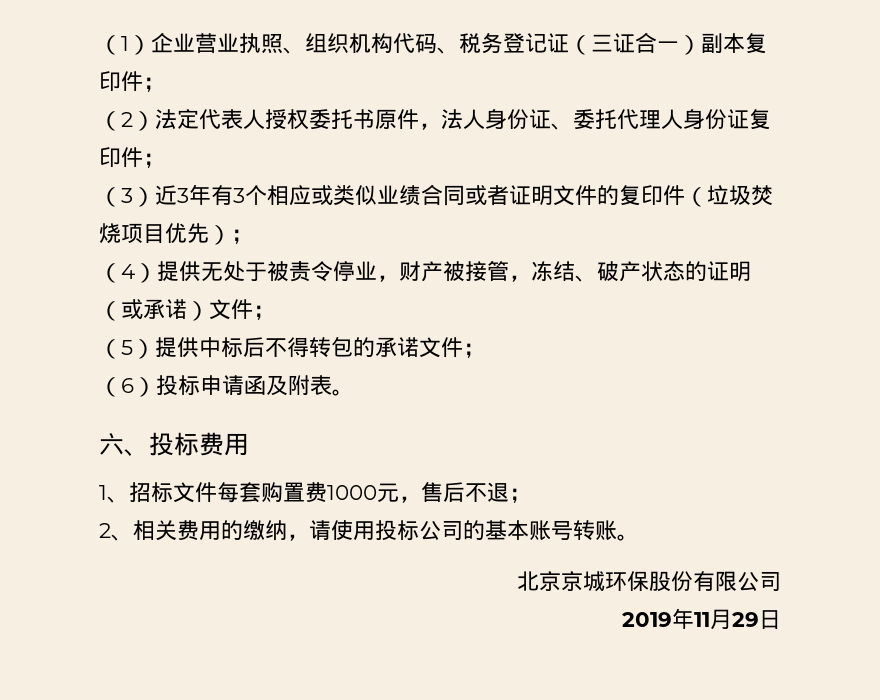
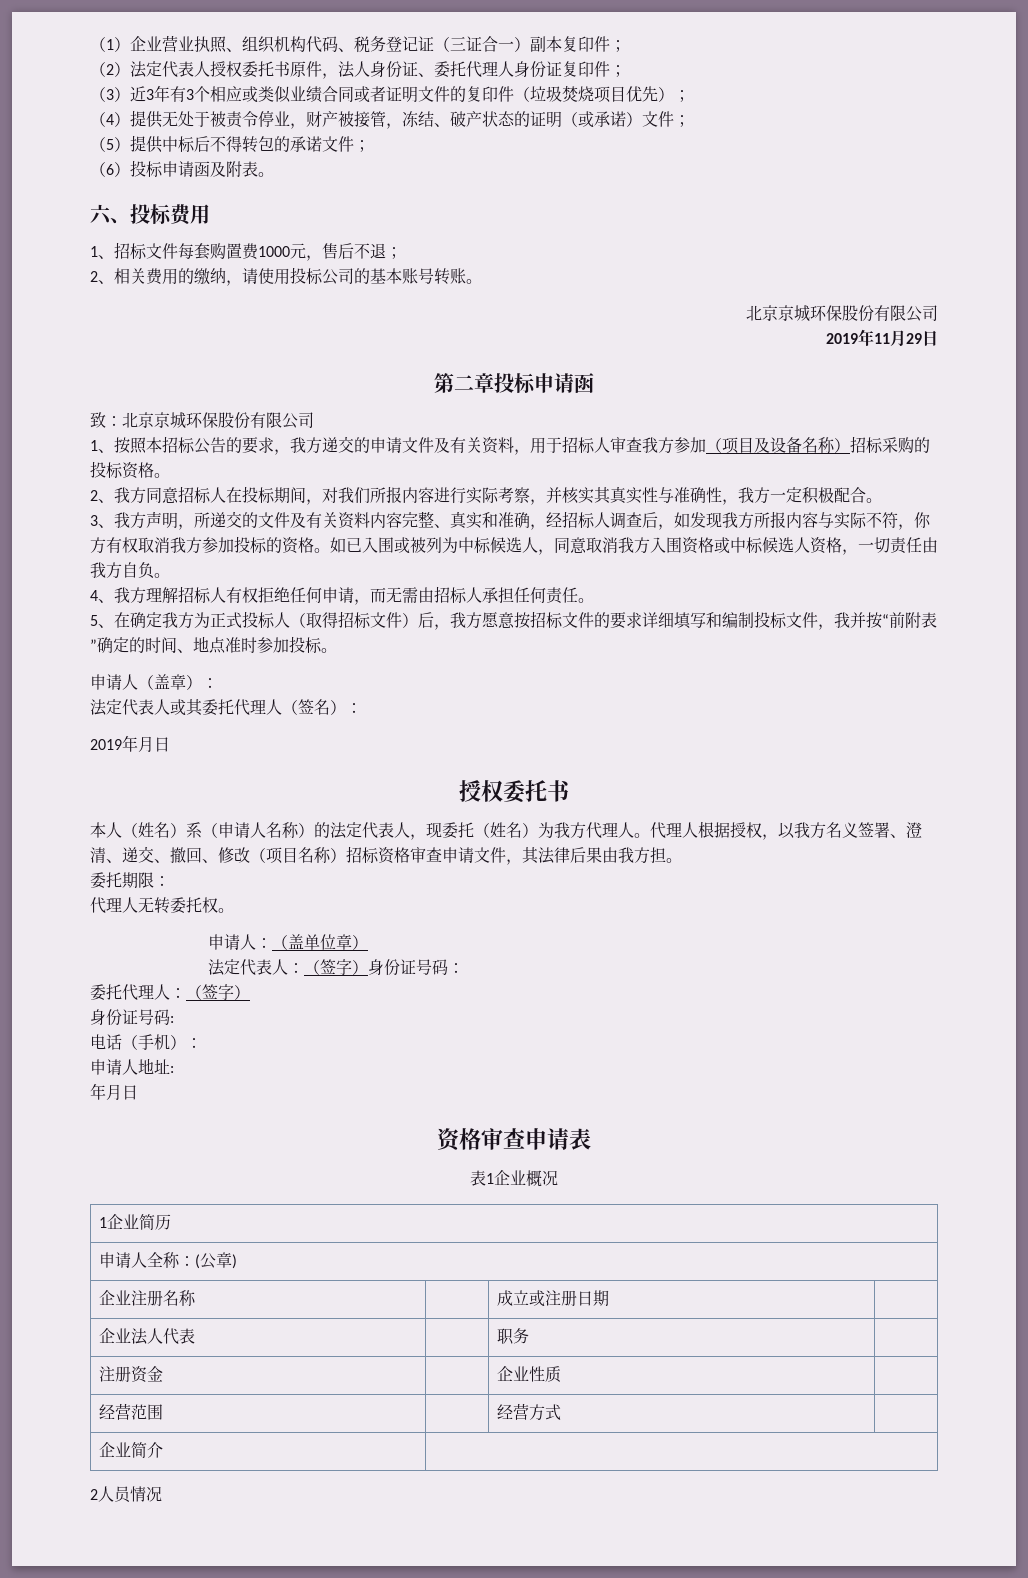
(781, 619) none -> [434,373,594,394] [90,412,314,429] [90,436,930,455] [90,461,170,479] [90,486,882,505] [90,511,931,530] [90,536,938,555] [90,562,170,579] [90,586,594,605] [90,611,937,630] [90,636,337,654] [90,674,218,690] [90,699,362,716] [90,735,170,752] [459,780,570,803] [90,821,922,840] [90,846,682,865] [90,872,170,889] [90,897,234,914] [207,934,368,950] [207,959,464,976] [90,984,250,1001] [90,1009,174,1026] [90,1034,202,1050] [90,1058,174,1075] [90,1083,138,1100] [437,1128,591,1152] [470,1170,558,1187] [99,1214,172,1230] [99,1252,238,1269] [99,1290,197,1306] [497,1290,610,1307] [99,1328,196,1345] [497,1328,530,1345] [99,1366,164,1383] [497,1366,562,1383] [99,1403,164,1420] [497,1403,562,1421] [99,1442,164,1458] [90,1486,162,1503] // 第二章投标申请函 // 致：北京京城环保股份有限公司 // 1、按照本招标公告的要求，我方递交的申请文件及有关资料，用于招标人审查我方参加（项目及设备名称）招标采购的投标资格。 // 2、我方同意招标人在投标期间，对我们所报内容进行实际考察，并核实其真实性与准确性，我方一定积极配合。 // 3、我方声明，所递交的文件及有关资料内容完整、真实和准确，经招标人调查后，如发现我方所报内容与实际不符，你方有权取消我方参加投标的资格。如已入围或被列为中标候选人，同意取消我方入围资格或中标候选人资格，一切责任由我方自负。 // 4、我方理解招标人有权拒绝任何申请，而无需由招标人承担任何责任。 // 5、在确定我方为正式投标人（取得招标文件）后，我方愿意按招标文件的要求详细填写和编制投标文件，我并按“前附表”确定的时间、地点准时参加投标。 // 申请人（盖章）： // 法定代表人或其委托代理人（签名）： // 2019年月日 // 授权委托书 // 本人（姓名）系（申请人名称）的法定代表人，现委托（姓名）为我方代理人。代理人根据授权，以我方名义签署、澄清、递交、撤回、修改（项目名称）招标资格审查申请文件，其法律后果由我方担。 // 委托期限： // 代理人无转委托权。 // 申请人：（盖单位章） // 法定代表人：（签字）身份证号码： // 委托代理人：（签字） // 身份证号码: // 电话（手机）： // 申请人地址: // 年月日 // 资格审查申请表 // 表1企业概况 // 1企业简历 // 申请人全称：(公章) // 企业注册名称 | | 成立或注册日期 | // 企业法人代表 | | 职务 | // 注册资金 | | 企业性质 | // 经营范围 | | 经营方式 | // 企业简介 | // 2人员情况

